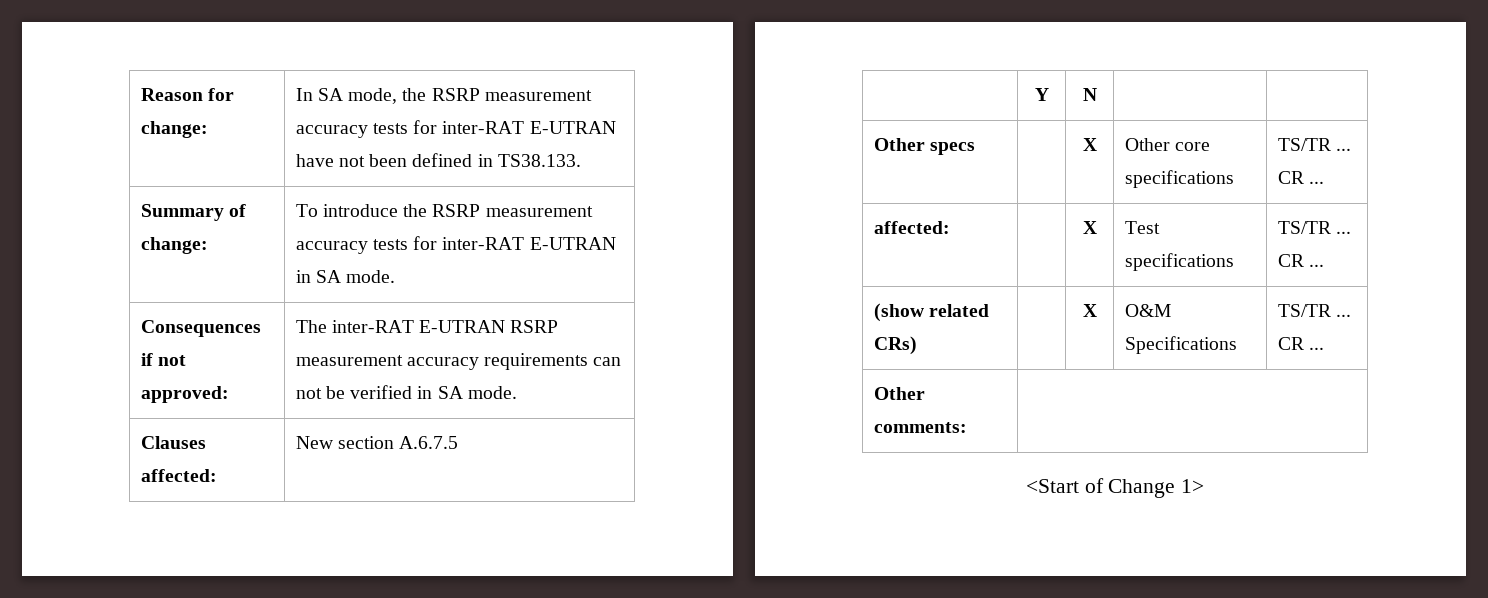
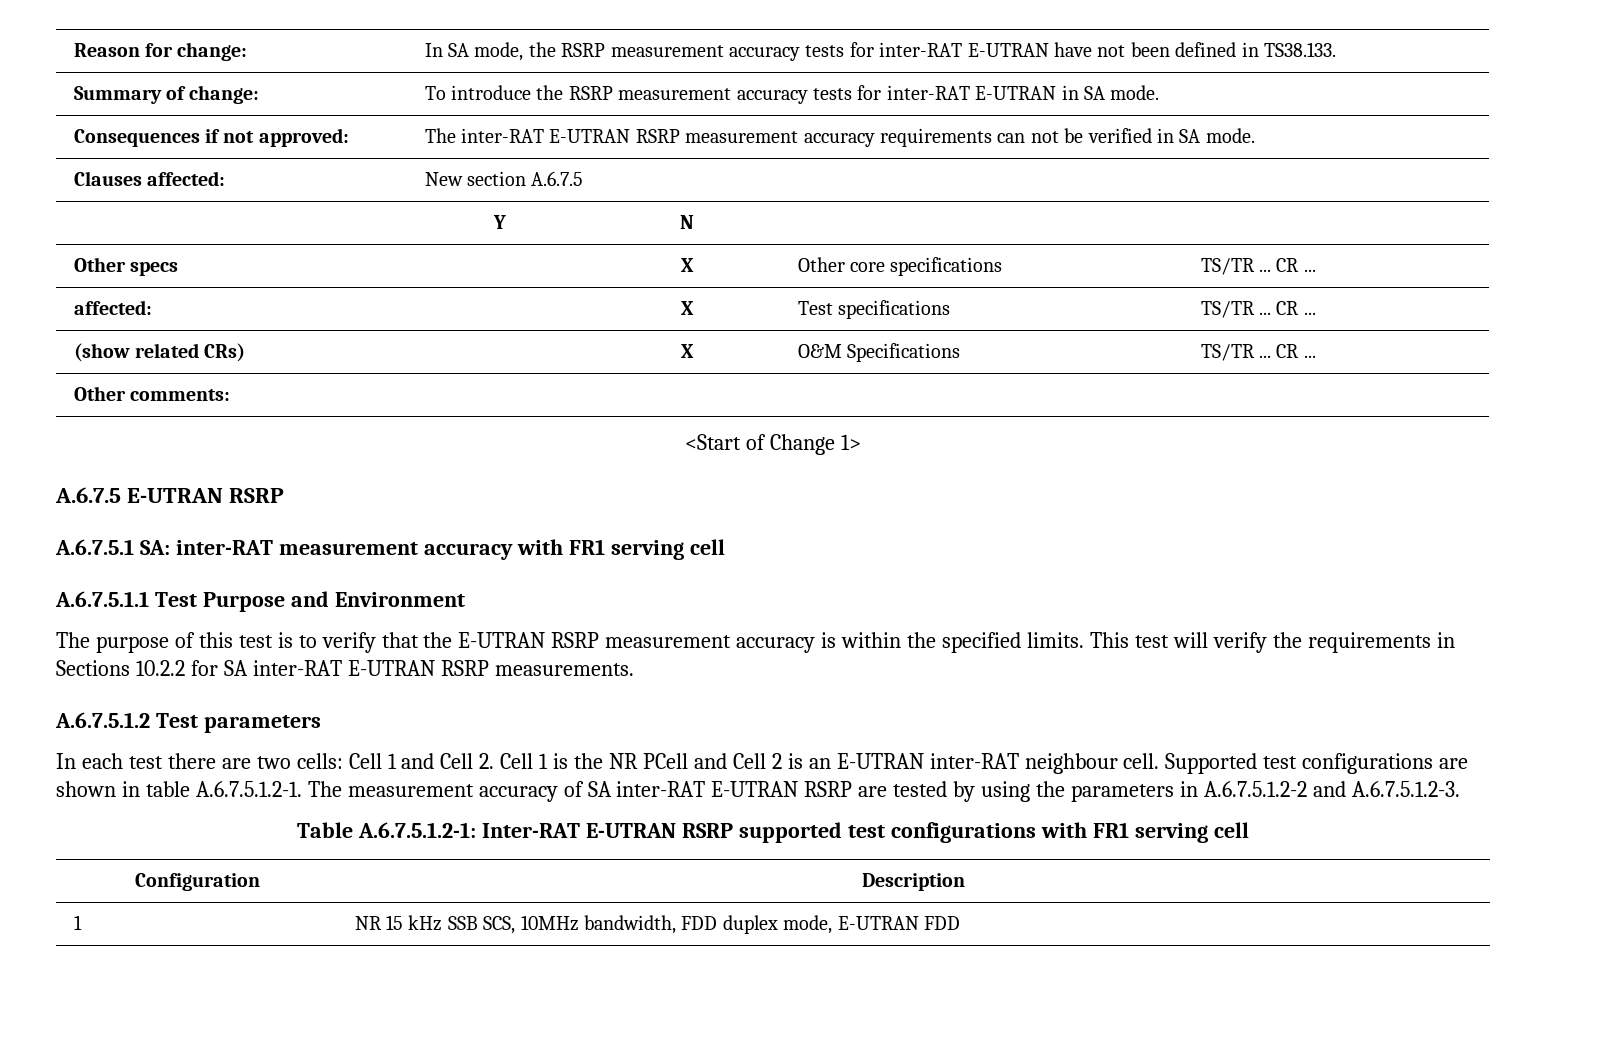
(1205, 486) none -> [55,487,285,503] [55,539,725,560] [55,591,465,612] [56,632,1455,653] [56,660,634,676] [55,712,321,733] [56,753,1469,774] [56,781,1460,802] [297,822,1249,843] [134,873,260,891] [862,873,965,891] [73,915,82,930] [354,915,960,934] // A.6.7.5 E-UTRAN RSRP // A.6.7.5.1 SA: inter-RAT measurement accuracy with FR1 serving cell // A.6.7.5.1.1 Test Purpose and Environment // The purpose of this test is to verify that the E-UTRAN RSRP measurement accuracy is within the specified limits. This test will verify the requirements in Sections 10.2.2 for SA inter-RAT E-UTRAN RSRP measurements. // A.6.7.5.1.2 Test parameters // In each test there are two cells: Cell 1 and Cell 2. Cell 1 is the NR PCell and Cell 2 is an E-UTRAN inter-RAT neighbour cell. Supported test configurations are shown in table A.6.7.5.1.2-1. The measurement accuracy of SA inter-RAT E-UTRAN RSRP are tested by using the parameters in A.6.7.5.1.2-2 and A.6.7.5.1.2-3. // Table A.6.7.5.1.2-1: Inter-RAT E-UTRAN RSRP supported test configurations with FR1 serving cell // Configuration | Description // 1 | NR 15 kHz SSB SCS, 10MHz bandwidth, FDD duplex mode, E-UTRAN FDD

